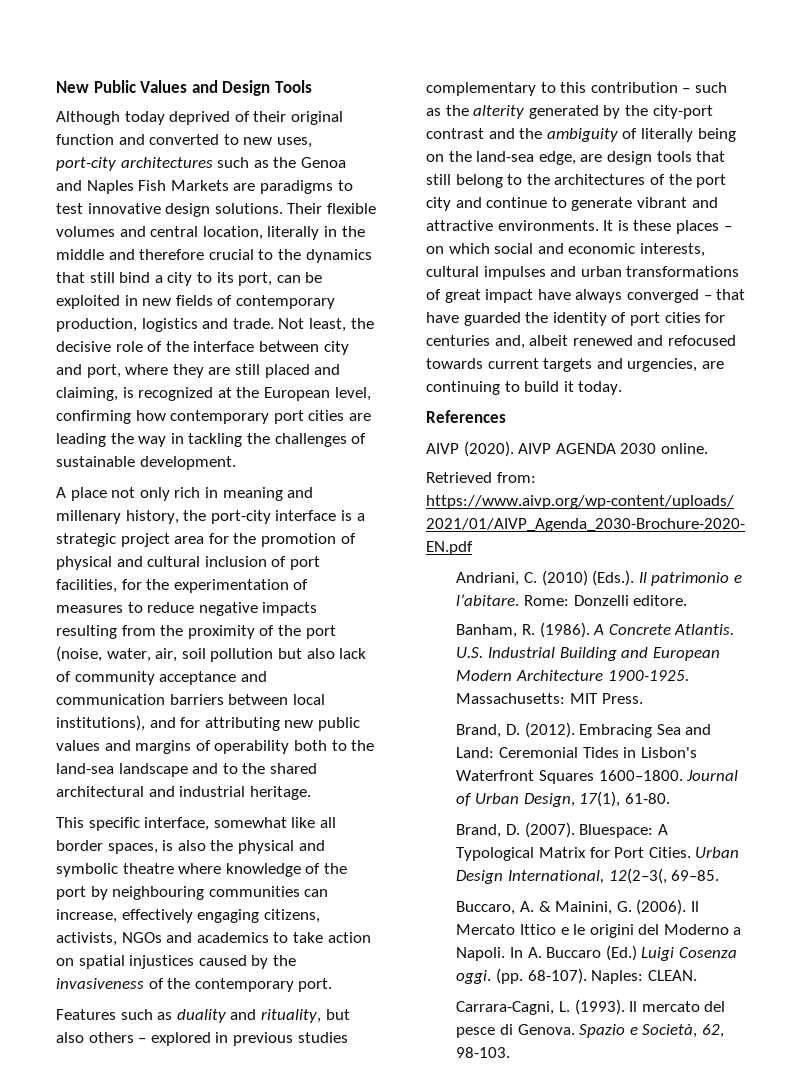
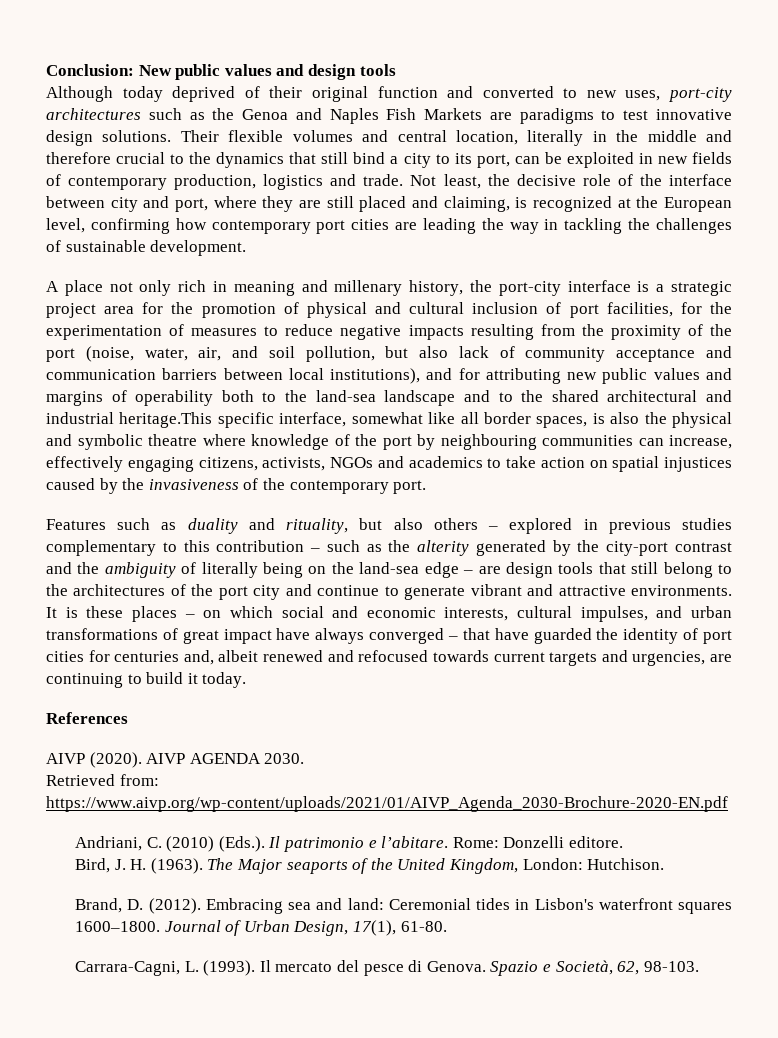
[56,80,312,96] New Public Values and Design Tools -> [46,64,396,80] Conclusion: New public values and design tools
[181,648,274,662] soil pollution -> [232,346,375,362] and soil pollution,
[249,786,311,800] [56,817,84,828] heritage. // This -> [119,412,213,428] heritage.This
[538,151,576,165] edge, -> [424,562,474,578] edge –
[483,266,546,280] impulses -> [580,606,648,622] impulses,
[620,443,708,454] 2030 online. -> [264,753,305,764] 2030.
[456,622,735,638] [456,647,720,661] [456,670,689,681] [456,693,643,704] [456,722,712,738] [456,747,697,758] [456,770,594,784] Banham, R. (1986). A Concrete Atlantis. U.S. Industrial Building and European Modern Architecture 1900-1925. Massachusetts: MIT Press. // Brand, D. (2012). Embracing Sea and Land: Ceremonial Tides in Lisbon's Waterfront Squares -> [75,858,665,874] [75,898,732,914] Bird, J. H. (1963). The Major seaports of the United Kingdom, London: Hutchison. // Brand, D. (2012). Embracing sea and land: Ceremonial tides in Lisbon's waterfront squares
[456,822,668,838] [456,847,740,861] [456,868,720,884] [456,899,699,915] [456,924,742,938] [456,945,737,961] [456,968,697,984] // Brand, D. (2007). Bluespace: A Typological Matrix for Port Cities. Urban Design International, 12(2–3(, 69–85. // Buccaro, A. & Mainini, G. (2006). Il Mercato Ittico e le origini del Moderno a Napoli. In A. Buccaro (Ed.) Luigi Cosenza oggi. (pp. 68-107). Naples: CLEAN. -> (447, 926) none

